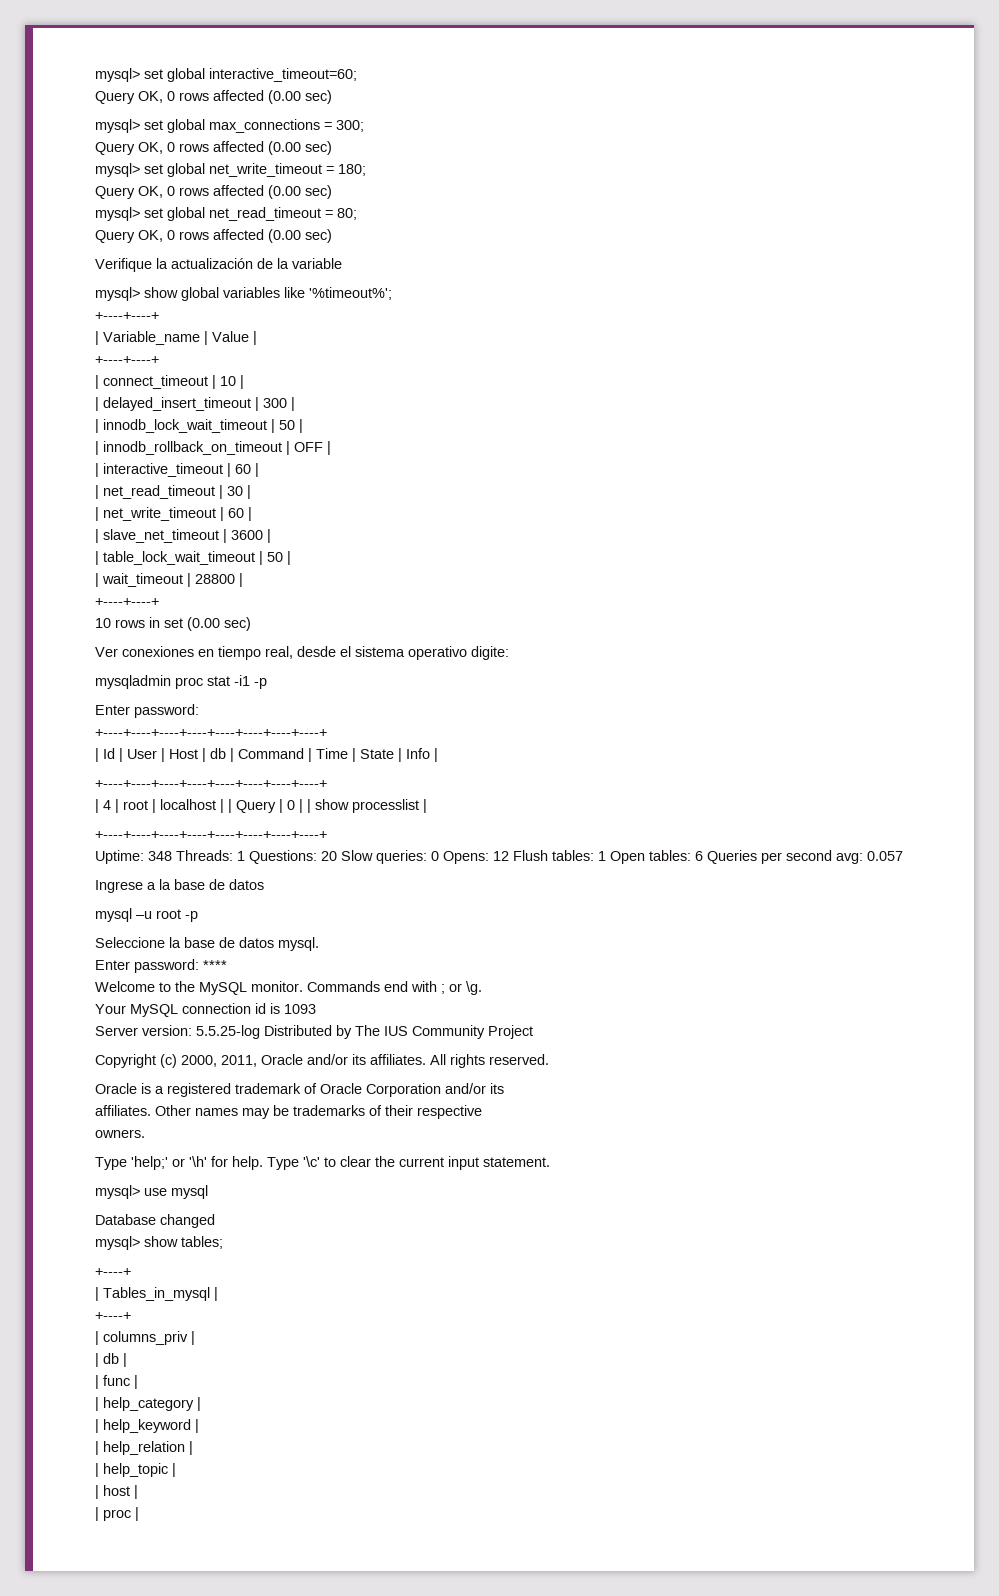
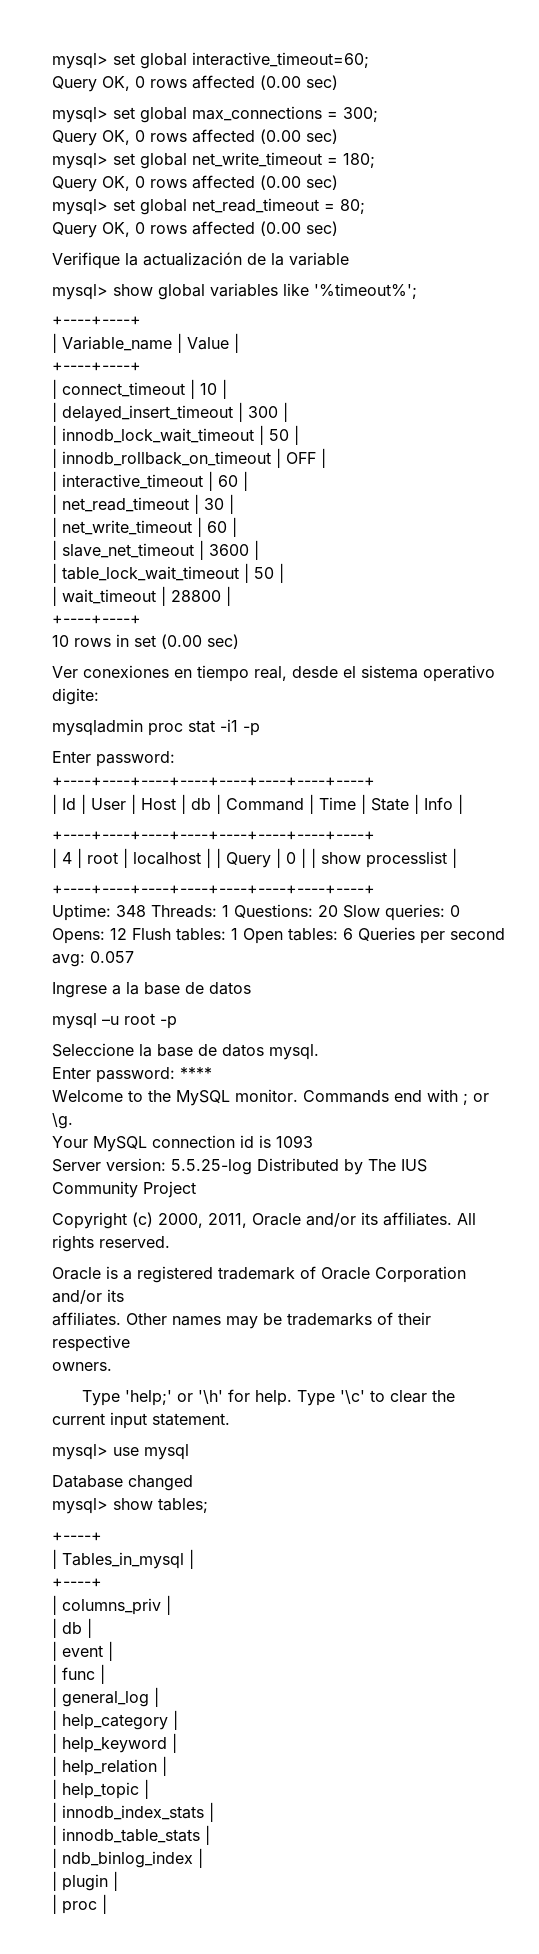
(127, 1360) none -> [52,1641,113,1661] // | event |
(138, 1382) none -> [52,1687,159,1707] // | general_log |
[103,1485,130,1496] host -> [62,1802,214,1822] [52,1825,210,1845] [52,1848,203,1868] [52,1871,108,1891] innodb_index_stats | // | innodb_table_stats | // | ndb_binlog_index | // | plugin

